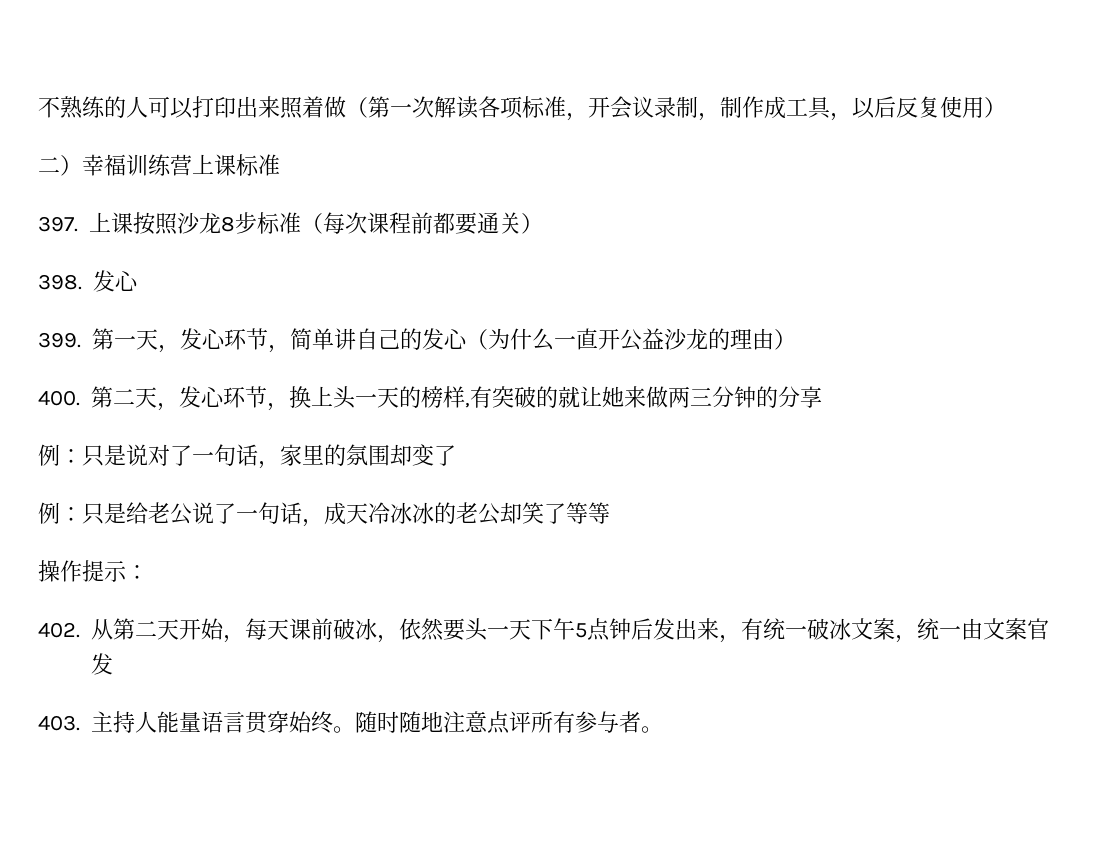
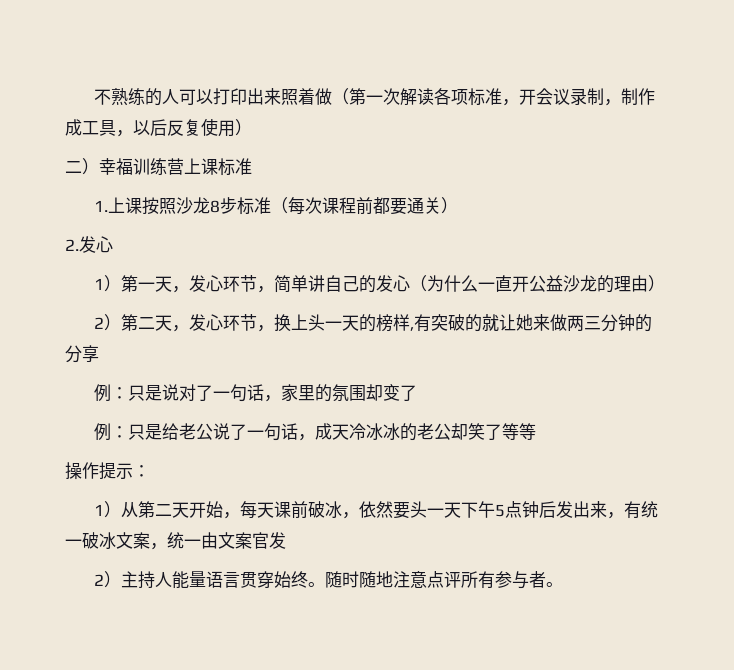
[38,216,78,232] 397. -> [94,200,109,212] 1.
[38,274,82,290] 398. -> [65,239,79,251] 2.
[38,332,81,348] 399. -> [94,275,122,292] 1）
[38,390,80,406] 400. -> [94,314,122,331] 2）
[38,622,80,638] 402. -> [94,501,122,518] 1）
[38,715,80,731] 403. -> [94,571,122,588] 2）

